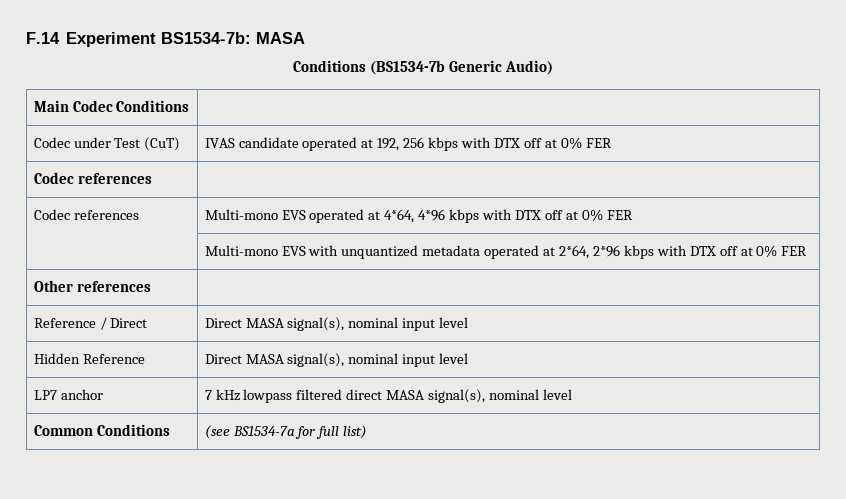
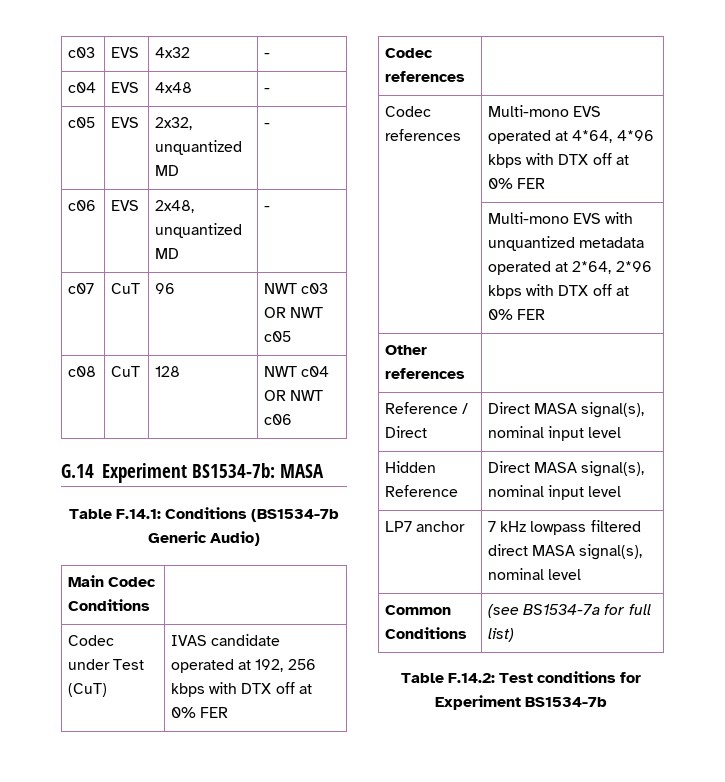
[26,32,60,44] F.14 -> [68,47,96,58] [111,47,140,58] [155,47,191,58] [264,53,271,58] [68,82,97,93] [111,82,140,93] [155,82,193,93] [264,88,271,93] [68,117,96,128] [111,117,140,128] [155,117,193,130] [155,140,243,155] [155,165,180,176] [264,123,271,128] [68,200,97,211] [111,200,140,211] [155,200,195,213] [155,223,243,238] [155,248,180,259] [264,206,271,211] [68,283,95,294] [111,283,141,294] [155,283,176,294] [264,283,329,294] [264,307,324,318] [264,331,292,342] [68,366,97,377] [111,366,141,377] [155,366,181,377] [264,366,330,377] [264,390,324,401] [264,414,293,425] [61,464,94,478] c03 | EVS | 4x32 | - // c04 | EVS | 4x48 | - // c05 | EVS | 2x32, unquantized MD | - // c06 | EVS | 2x48, unquantized MD | - // c07 | CuT | 96 | NWT c03 OR NWT c05 // c08 | CuT | 128 | NWT c04 OR NWT c06 // G.14
(306, 38) none -> [68,509,161,519] Table F.14.1:
(368, 432) none -> [400,671,642,683] [434,695,608,710] // Table F.14.2: Test conditions for Experiment BS1534-7b

